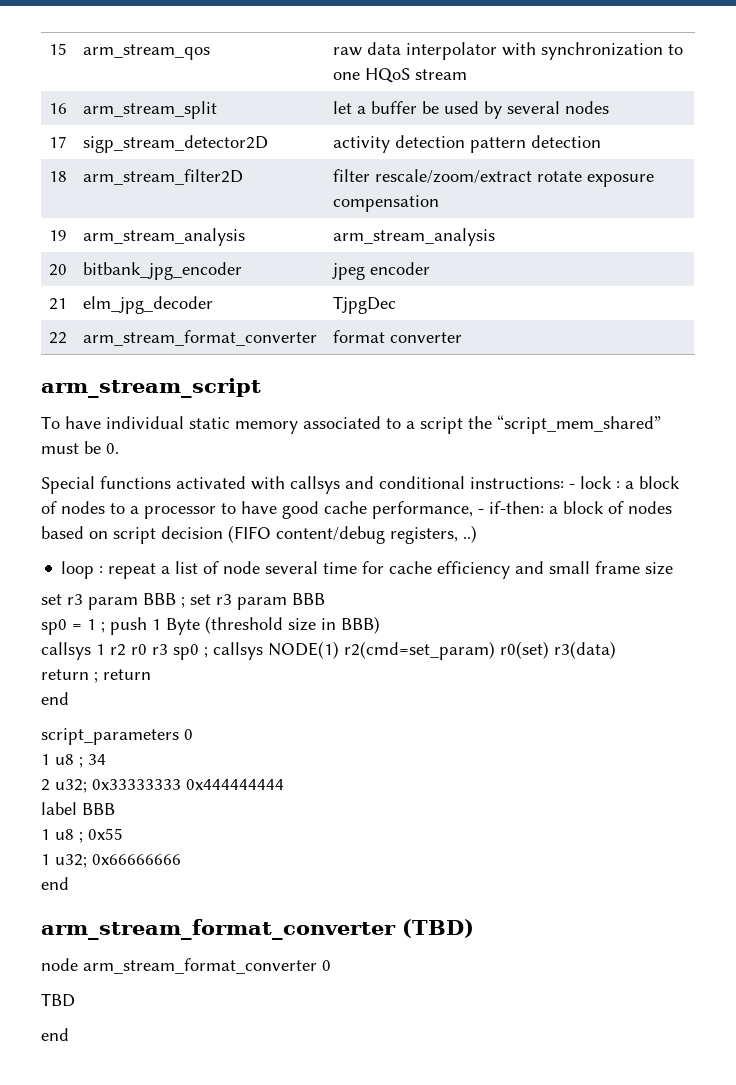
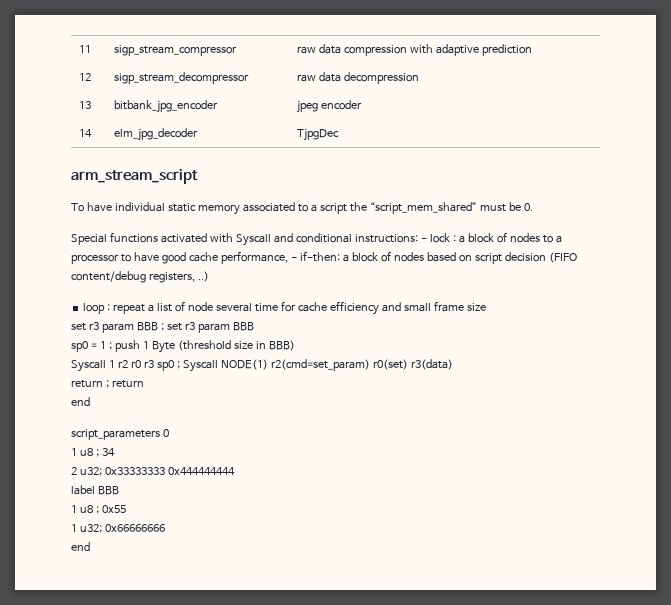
[48,43,67,55] [82,44,210,60] [332,42,683,60] [332,68,467,83] [48,103,67,114] [82,101,217,119] [332,101,609,119] [48,136,67,148] [82,135,268,153] [332,135,601,153] [48,171,67,182] [82,169,243,185] [332,169,654,187] [332,195,439,212] [48,230,67,241] [82,228,245,246] [332,228,495,246] [48,264,67,276] 15 | arm_stream_qos | raw data interpolator with synchronization to one HQoS stream // 16 | arm_stream_split | let a buffer be used by several nodes // 17 | sigp_stream_detector2D | activity detection pattern detection // 18 | arm_stream_filter2D | filter rescale/zoom/extract rotate exposure compensation // 19 | arm_stream_analysis | arm_stream_analysis // 20 -> [79,45,92,53] [114,45,238,56] [297,44,533,56] [79,73,92,81] [114,72,250,84] [297,72,420,84] [79,101,92,109] 11 | sigp_stream_compressor | raw data compression with adaptive prediction // 12 | sigp_stream_decompressor | raw data decompression // 13
[48,298,67,310] 21 -> [79,129,93,137] 14
[48,332,67,344] [82,330,317,346] [332,330,462,343] // 22 | arm_stream_format_converter | format converter -> (340, 134) none
[290,476,340,494] callsys -> [235,234,271,246] Syscall
[41,642,91,660] callsys -> [71,360,106,372] Syscall
[213,642,263,660] callsys -> [182,360,218,372] Syscall
[41,919,474,940] [41,958,331,974] [41,993,75,1007] [41,1028,69,1041] // arm_stream_format_converter (TBD) // node arm_stream_format_converter 0 // TBD // end -> (90, 546) none

